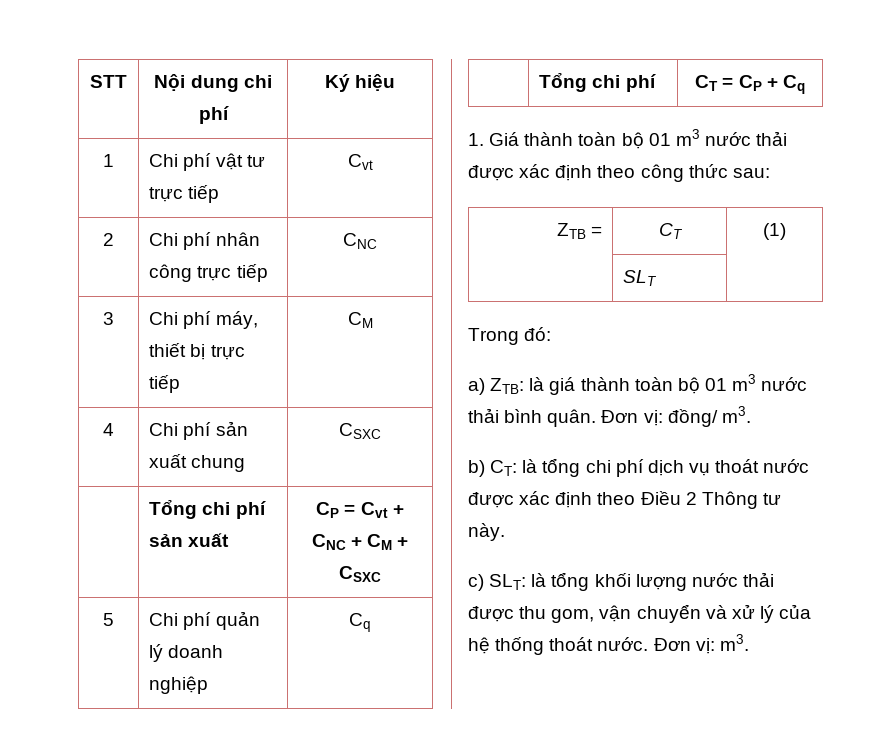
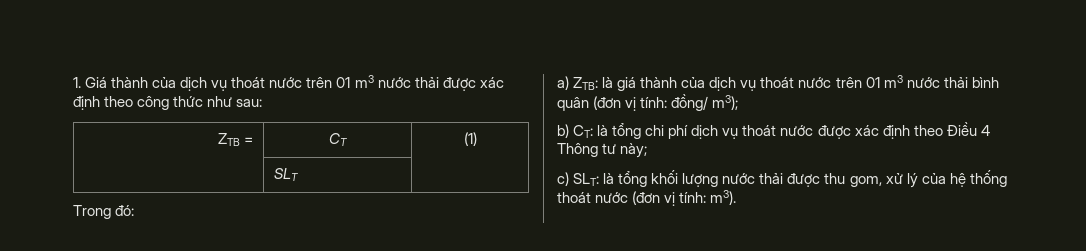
[90,75,127,88] [154,74,272,92] [198,106,229,124] [324,74,396,92] [103,154,114,167] [149,153,265,171] [149,185,220,203] [347,154,373,170] [103,233,114,246] [149,232,260,250] [149,264,268,282] [343,233,377,249] [103,312,114,325] [149,311,258,329] [149,343,245,360] [149,375,181,393] [347,312,373,328] [103,423,114,436] [149,421,248,440] [149,454,246,472] [339,423,381,439] [149,500,266,519] [149,533,230,547] [316,502,404,518] [311,534,409,550] [339,566,381,582] [103,613,114,626] [149,611,260,630] [149,644,224,662] [149,676,209,694] [349,613,371,632] [539,73,656,92] [695,75,805,94] [468,132,644,149] STT | Nội dung chi phí | Ký hiệu // 1 | Chi phí vật tư trực tiếp | Cvt // 2 | Chi phí nhân công trực tiếp | CNC // 3 | Chi phí máy, thiết bị trực tiếp | CM // 4 | Chi phí sản xuất chung | CSXC // | Tổng chi phí sản xuất | CP = Cvt + CNC + CM + CSXC // 5 | Chi phí quản lý doanh nghiệp | Cq // | Tổng chi phí | CT = CP + Cq // 1. Giá thành toàn bộ -> [73,77,333,91] 1. Giá thành của dịch vụ thoát nước trên
(728, 171) none -> [207,96,233,107] như
[634,377,700,394] toàn bộ -> [681,77,862,91] của dịch vụ thoát nước trên
[547,406,751,427] quân. Đơn vị: đồng/ m3. -> [557,94,739,111] quân (đơn vị tính: đồng/ m3);
[685,492,697,505] 2 -> [980,125,990,136] 4
[468,523,505,541] này. -> [620,143,648,158] này;
[599,604,727,623] vận chuyển và -> (882, 181) none
[597,634,749,654] nước. Đơn vị: m3. -> [595,190,737,206] nước (đơn vị tính: m3).

